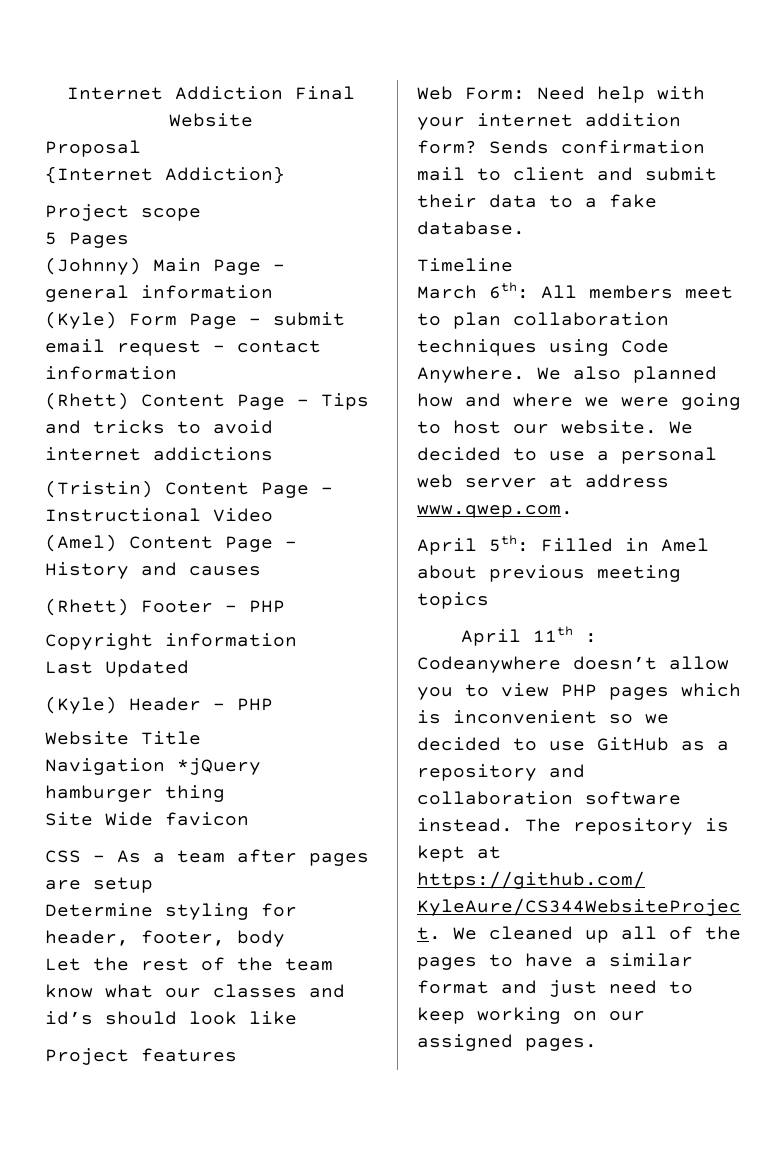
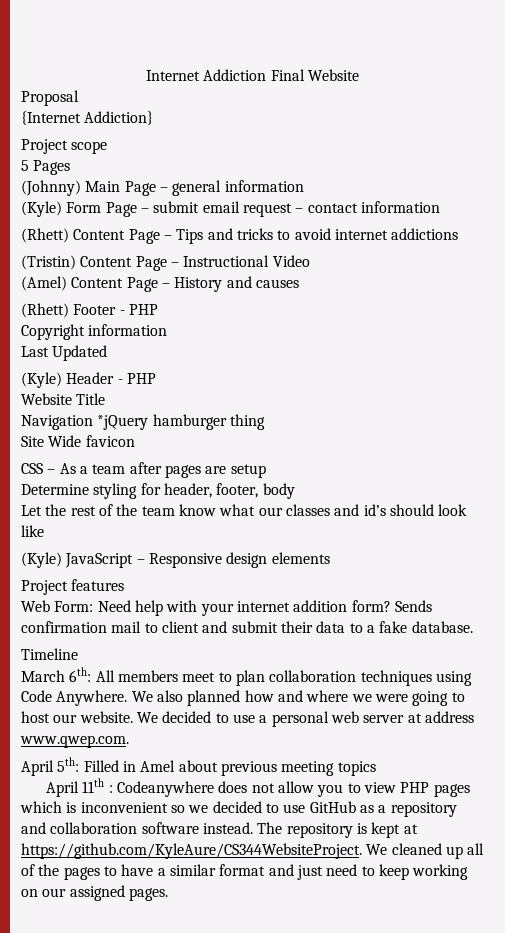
(297, 1018) none -> [21,552,330,568] // (Kyle) JavaScript – Responsive design elements
[573,656,657,670] doesn’t -> [218,781,275,793] does not

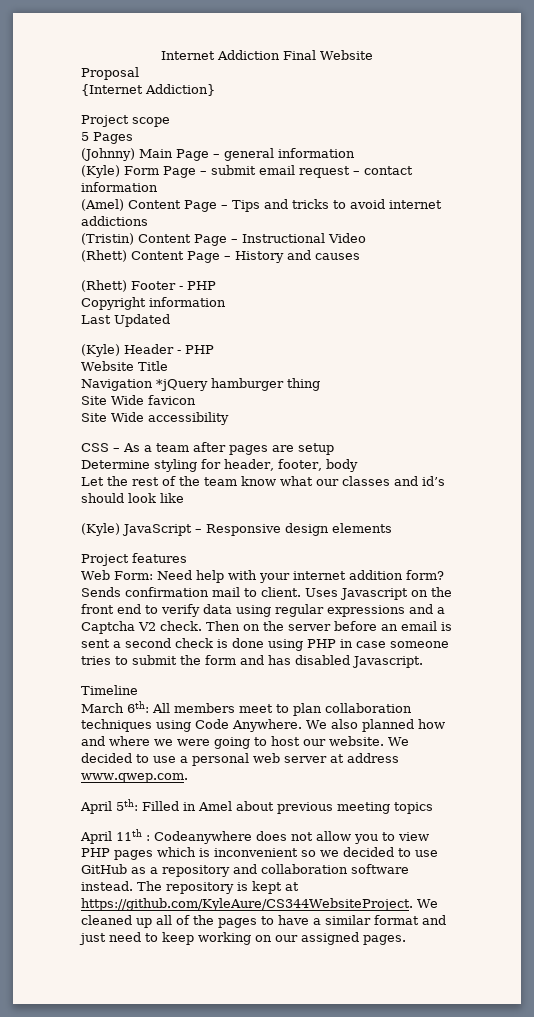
[21,228,69,243] (Rhett) -> [81,199,124,211] (Amel)
[21,276,67,291] (Amel) -> [81,250,127,262] (Rhett)
(135, 441) none -> [81,412,229,425] // Site Wide accessibility
[161,621,473,633] client and submit their data to a fake database. -> [261,587,452,600] [81,604,445,617] [81,621,452,634] [81,638,449,651] [81,655,423,668] client. Uses Javascript on the front end to verify data using regular expressions and a Captcha V2 check. Then on the server before an email is sent a second check is done using PHP in case someone tries to submit the form and has disabled Javascript.

